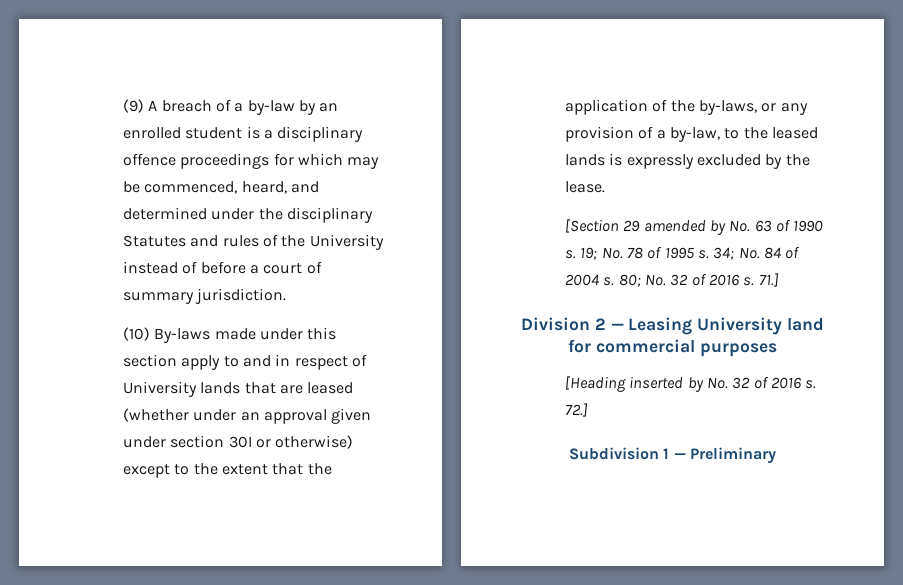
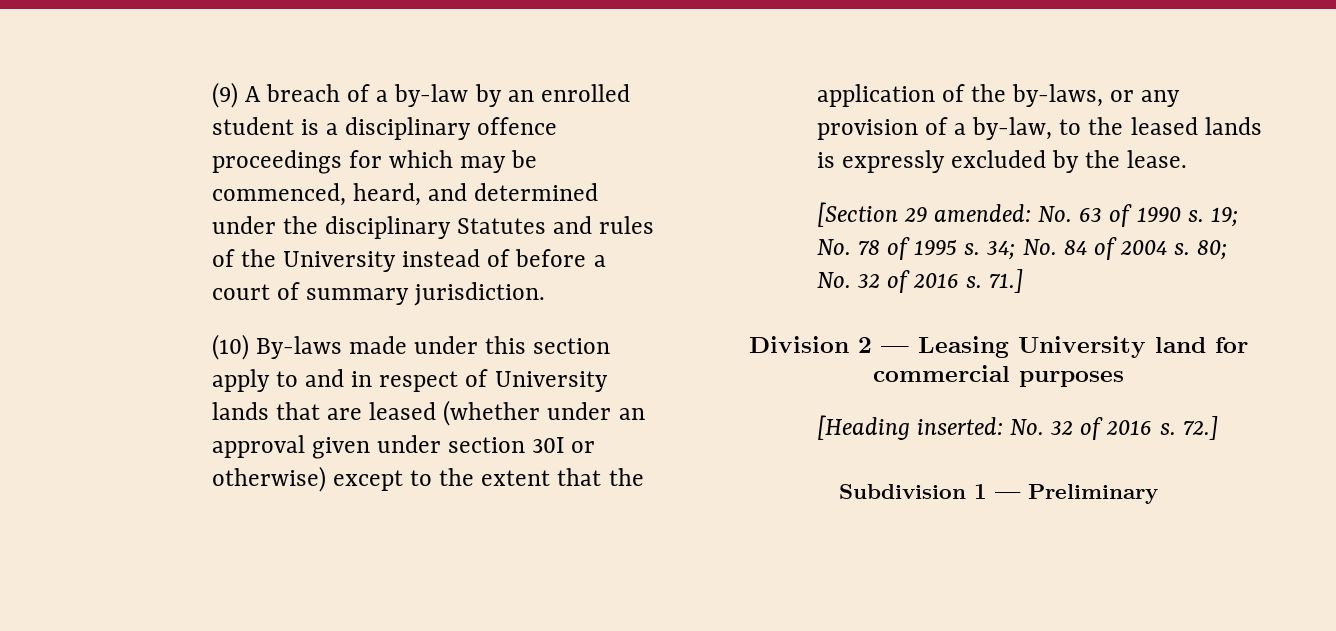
[643,220,726,235] amended by -> [933,204,1031,222] amended:
[629,376,704,392] inserted by -> [916,417,1003,435] inserted:

